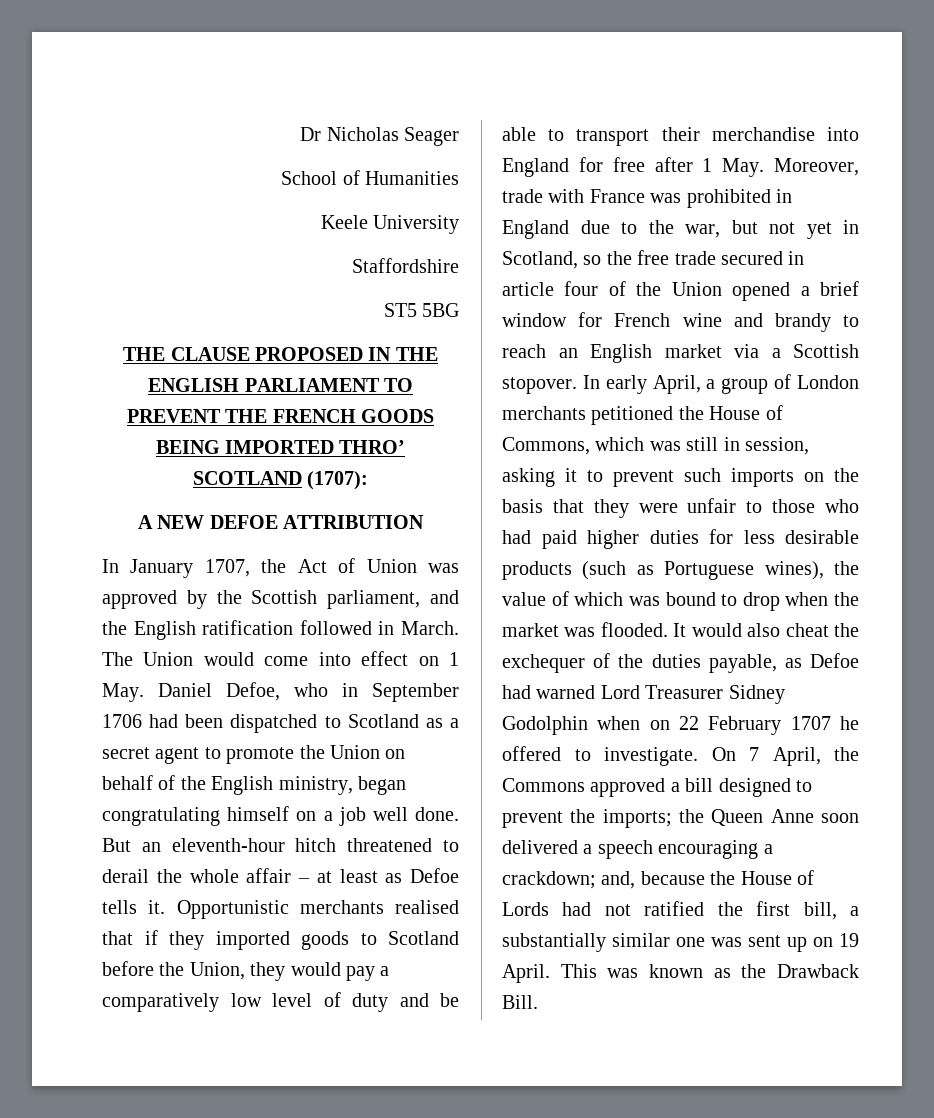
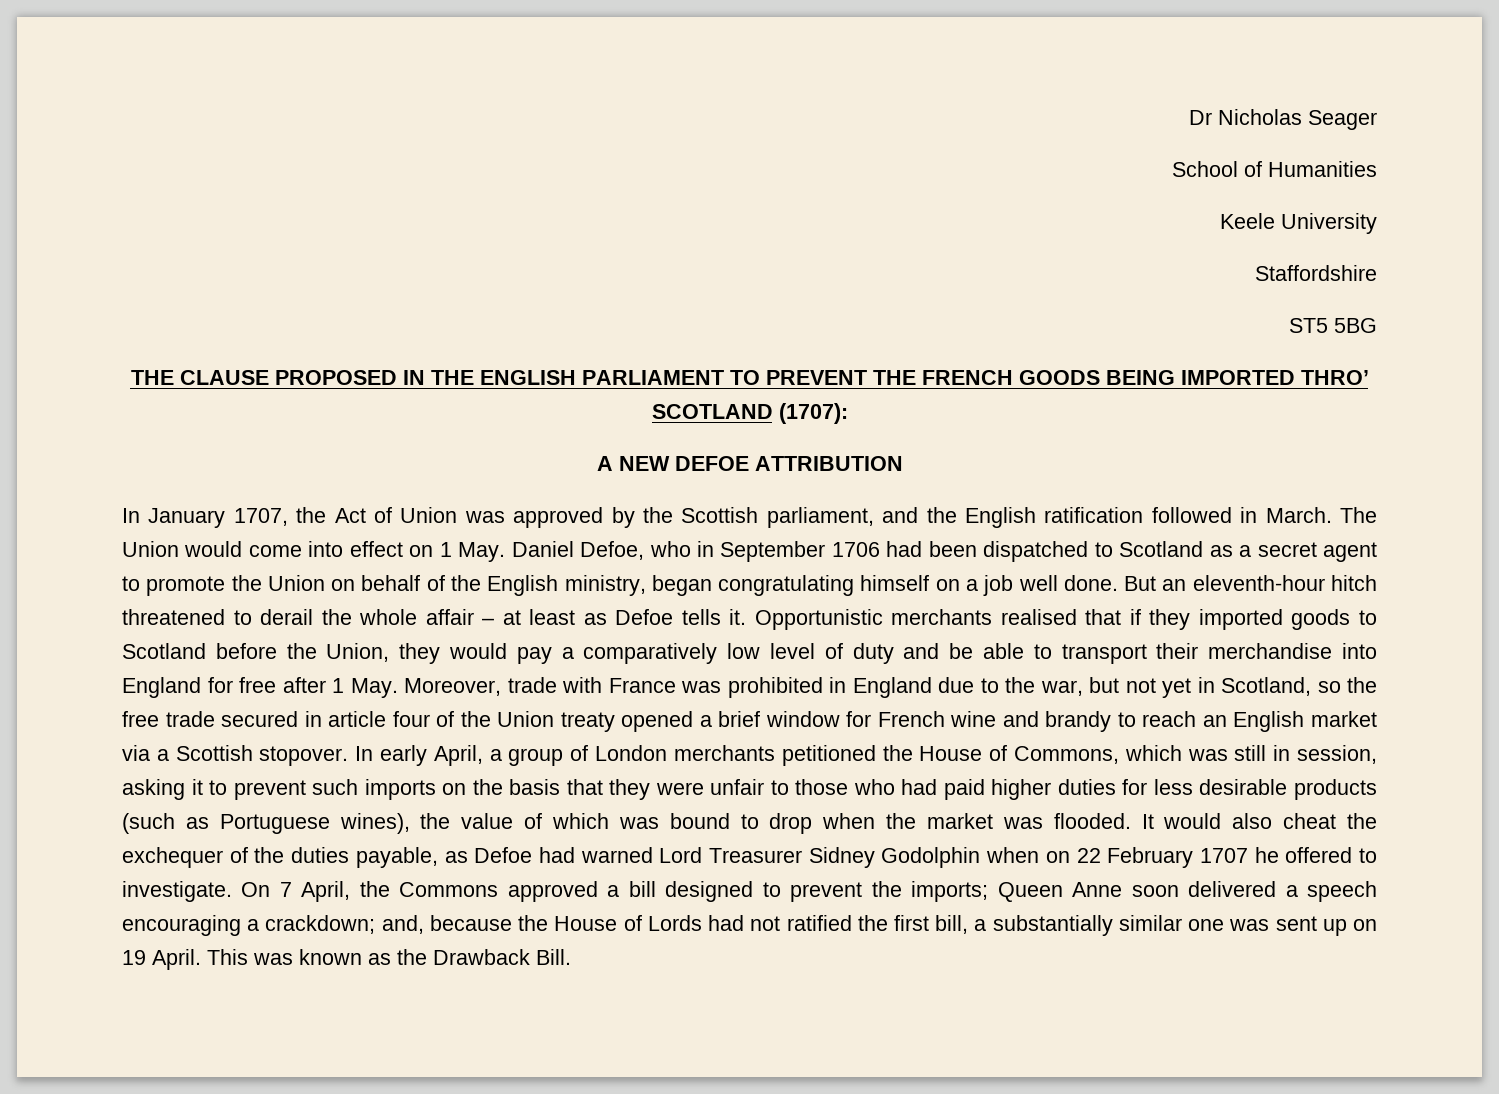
(722, 289) none -> [560,712,615,732] treaty
[679,809,704,823] the -> (989, 891) none

